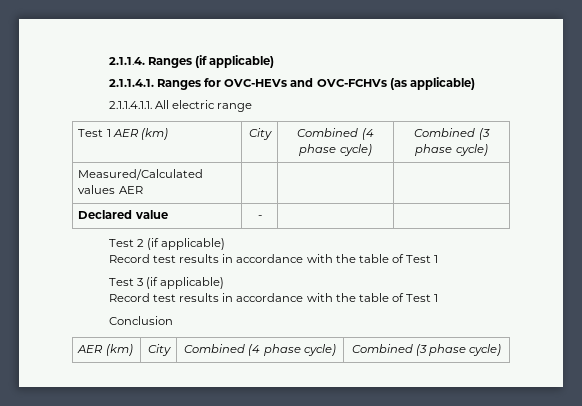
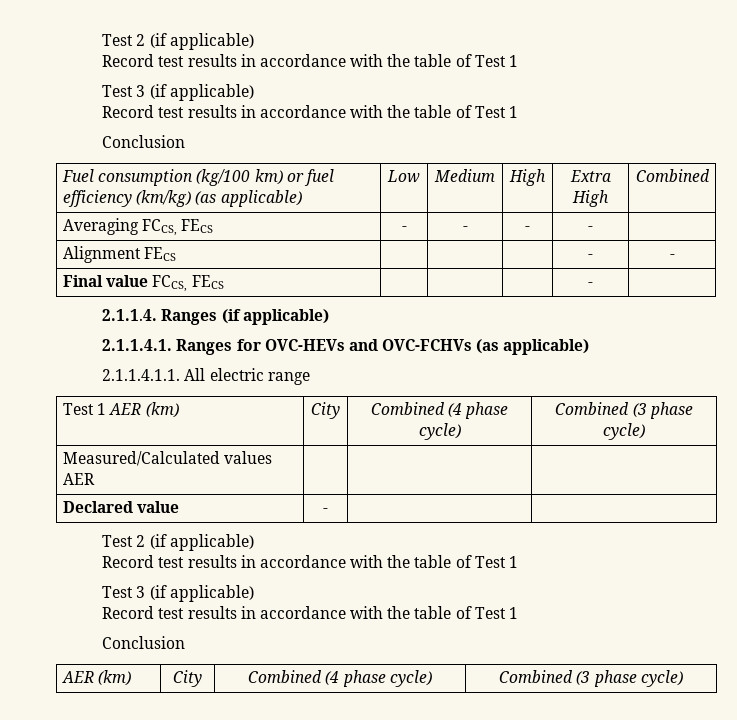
(109, 61) none -> [102,33,254,50] [102,54,518,67] [102,84,254,101] [102,105,518,118] [102,135,186,148] [61,169,334,186] [62,190,302,207] [387,170,420,183] [434,169,495,182] [509,169,546,186] [569,170,611,182] [572,190,609,207] [635,169,710,182] [62,218,214,236] [401,226,407,231] [462,226,468,231] [525,226,530,231] [588,226,593,231] [62,246,177,263] [588,254,593,259] [669,254,675,259] [62,275,224,292] [588,282,593,287] Test 2 (if applicable) // Record test results in accordance with the table of Test 1 // Test 3 (if applicable) // Record test results in accordance with the table of Test 1 // Conclusion // Fuel consumption (kg/100 km) or fuel efficiency (km/kg) (as applicable) | Low | Medium | High | Extra High | Combined // Averaging FCCS, FECS | - | - | - | - | // Alignment FECS | | | | - | - // Final value FCCS, FECS | | | | - | //

